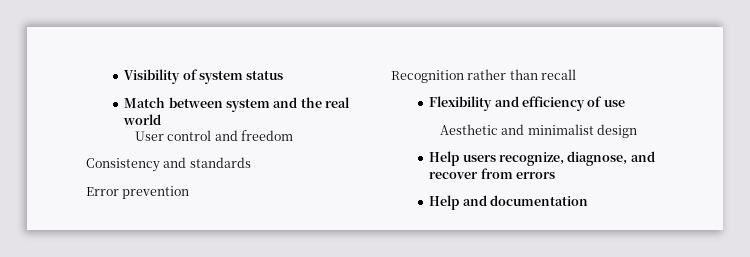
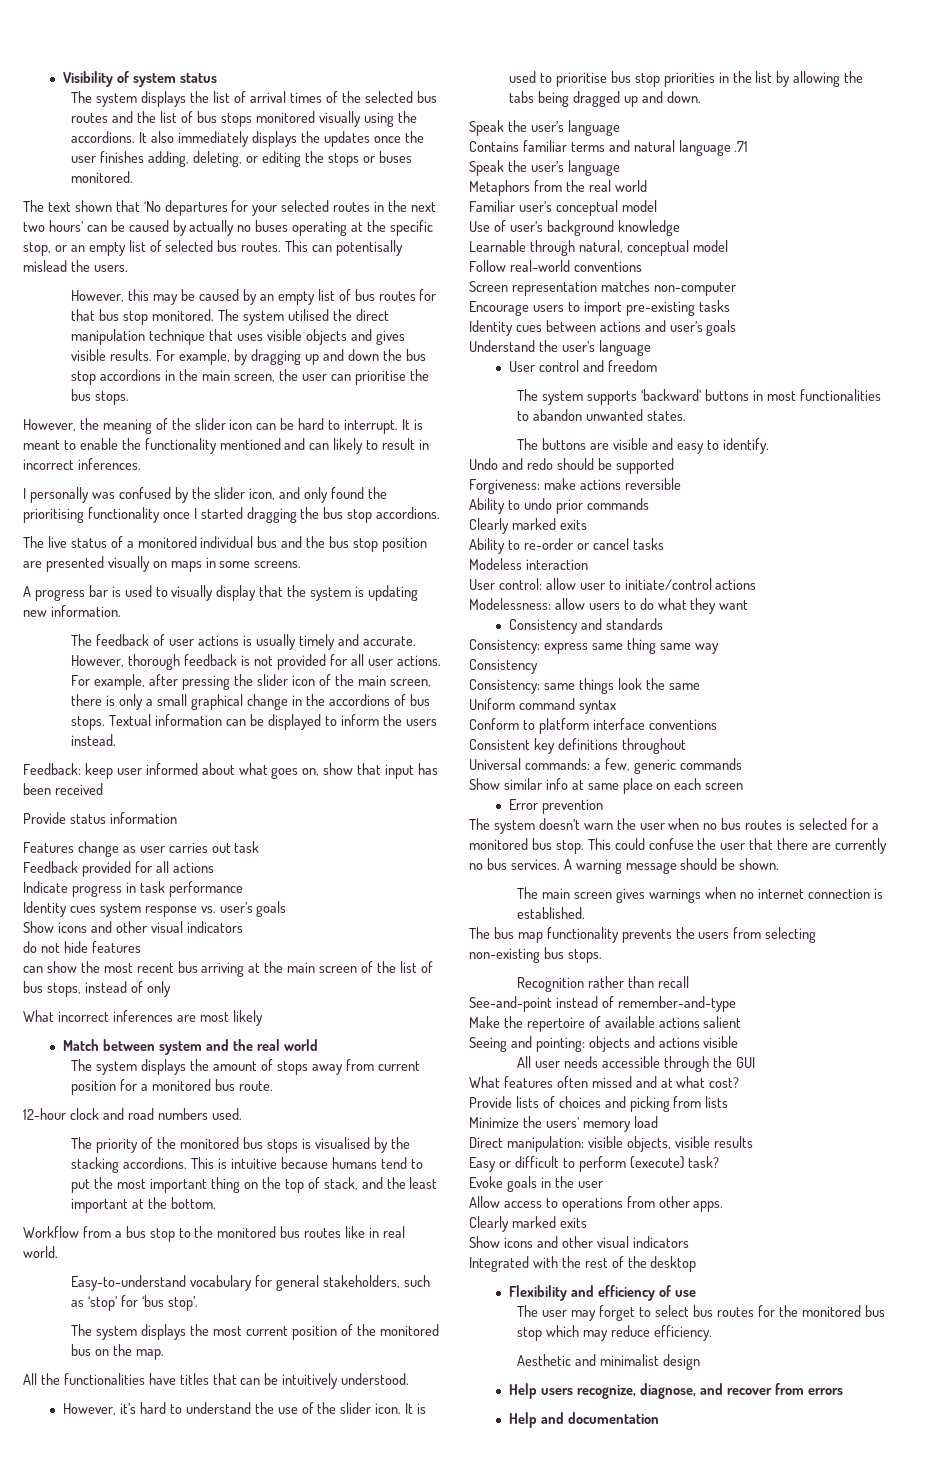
(284, 75) none -> [71,91,437,107] [71,111,417,127] [71,131,424,147] [71,151,412,167] [71,171,134,183] [23,200,436,216] [23,220,433,236] [23,240,404,256] [23,260,128,272] [71,289,437,305] [71,309,389,325] [71,329,405,345] [71,349,426,365] [71,369,429,385] [71,389,130,405] [23,418,423,434] [23,438,430,454] [23,458,141,470] [23,487,388,503] [23,507,441,523] [23,536,427,552] [23,556,302,572] [23,585,418,601] [23,605,121,617] [71,634,416,650] [71,654,441,670] [71,674,431,690] [71,694,430,710] [71,714,437,730] [71,734,117,746] [23,763,439,779] [23,783,103,795] [23,812,177,824] [23,841,260,857] [23,861,214,877] [23,881,243,897] [23,901,287,917] [23,921,243,933] [23,941,141,953] [23,961,433,977] [23,981,171,997] [23,1010,263,1026] // The system displays the list of arrival times of the selected bus routes and the list of bus stops monitored visually using the accordions. It also immediately displays the updates once the user finishes adding, deleting, or editing the stops or buses monitored. // The text shown that ‘No departures for your selected routes in the next two hours’ can be caused by actually no buses operating at the specific stop, or an empty list of selected bus routes. This can potentisally mislead the users. // However, this may be caused by an empty list of bus routes for that bus stop monitored. The system utilised the direct manipulation technique that uses visible objects and gives visible results. For example, by dragging up and down the bus stop accordions in the main screen, the user can prioritise the bus stops. // However, the meaning of the slider icon can be hard to interrupt. It is meant to enable the functionality mentioned and can likely to result in incorrect inferences. // I personally was confused by the slider icon, and only found the prioritising functionality once I started dragging the bus stop accordions. // The live status of a monitored individual bus and the bus stop position are presented visually on maps in some screens. // A progress bar is used to visually display that the system is updating new information. // The feedback of user actions is usually timely and accurate. However, thorough feedback is not provided for all user actions. For example, after pressing the slider icon of the main screen, there is only a small graphical change in the accordions of bus stops. Textual information can be displayed to inform the users instead. // Feedback: keep user informed about what goes on, show that input has been received // Provide status information // Features change as user carries out task // Feedback provided for all actions // Indicate progress in task performance // Identity cues system response vs. user’s goals // Show icons and other visual indicators // do not hide features // can show the most recent bus arriving at the main screen of the list of bus stops, instead of only // What incorrect inferences are most likely
[134,130,294,141] [86,157,251,172] [86,186,190,199] [391,69,577,83] User control and freedom // Consistency and standards // Error prevention // Recognition rather than recall -> [71,1059,420,1075] [71,1079,274,1095] [23,1108,242,1120] [71,1137,410,1153] [71,1157,423,1173] [71,1177,438,1193] [71,1197,217,1213] [23,1226,405,1242] [23,1246,58,1258] [71,1275,431,1291] [71,1295,199,1311] [71,1324,439,1340] [71,1344,165,1360] [23,1373,410,1389] [63,1402,427,1415] [509,71,864,87] [509,91,701,107] [469,120,620,136] [469,140,749,156] [469,160,620,176] [469,180,647,196] [469,200,657,216] [469,220,680,236] [469,240,728,256] [469,260,642,272] [469,280,736,296] [469,300,730,316] [469,320,737,336] [469,340,651,356] [509,360,657,372] [517,389,881,405] [517,409,687,421] [517,438,769,454] [469,458,674,474] [469,478,681,494] [469,498,649,514] [469,518,587,534] [469,538,664,554] [469,558,588,570] [469,578,757,590] [469,598,749,614] [509,618,664,634] [469,638,719,654] [469,659,538,674] [469,678,700,694] [469,698,616,714] [469,718,717,734] [469,738,686,754] [469,758,742,774] [469,778,744,794] [509,799,604,814] [469,818,879,834] [469,838,888,854] [469,858,780,874] [517,887,883,903] [517,907,586,919] [469,927,817,943] [469,947,602,963] [517,976,690,992] [469,996,736,1012] [469,1016,742,1032] [469,1036,739,1052] [517,1056,755,1072] [469,1076,740,1088] [469,1096,729,1112] [469,1116,658,1132] [469,1136,753,1152] [469,1156,720,1172] [469,1176,603,1192] [469,1196,724,1212] [469,1216,587,1232] [469,1236,689,1248] [469,1256,697,1272] The system displays the amount of stops away from current position for a monitored bus route. // 12-hour clock and road numbers used. // The priority of the monitored bus stops is visualised by the stacking accordions. This is intuitive because humans tend to put the most important thing on the top of stack, and the least important at the bottom. // Workflow from a bus stop to the monitored bus routes like in real world. // Easy-to-understand vocabulary for general stakeholders, such as ‘stop’ for ‘bus stop’. // The system displays the most current position of the monitored bus on the map. // All the functionalities have titles that can be intuitively understood. // However, it’s hard to understand the use of the slider icon. It is used to prioritise bus stop priorities in the list by allowing the tabs being dragged up and down. // Speak the user’s language // Contains familiar terms and natural language .71 // Speak the user’s language // Metaphors from the real world // Familiar user’s conceptual model // Use of user’s background knowledge // Learnable through natural, conceptual model // Follow real-world conventions // Screen representation matches non-computer // Encourage users to import pre-existing tasks // Identity cues between actions and user’s goals // Understand the user’s language // User control and freedom // The system supports ‘backward’ buttons in most functionalities to abandon unwanted states. // The buttons are visible and easy to identify. // Undo and redo should be supported // Forgiveness: make actions reversible // Ability to undo prior commands // Clearly marked exits // Ability to re-order or cancel tasks // Modeless interaction // User control: allow user to initiate/control actions // Modelessness: allow users to do what they want // Consistency and standards // Consistency: express same thing same way // Consistency // Consistency: same things look the same // Uniform command syntax // Conform to platform interface conventions // Consistent key definitions throughout // Universal commands: a few, generic commands // Show similar info at same place on each screen // Error prevention // The system doesn’t warn the user when no bus routes is selected for a monitored bus stop. This could confuse the user that there are currently no bus services. A warning message should be shown. // The main screen gives warnings when no internet connection is established. // The bus map functionality prevents the users from selecting non-existing bus stops. // Recognition rather than recall // See-and-point instead of remember-and-type // Make the repertoire of available actions salient // Seeing and pointing: objects and actions visible // All user needs accessible through the GUI // What features often missed and at what cost? // Provide lists of choices and picking from lists // Minimize the users’ memory load // Direct manipulation: visible objects, visible results // Easy or difficult to perform (execute) task? // Evoke goals in the user // Allow access to operations from other apps. // Clearly marked exits // Show icons and other visual indicators // Integrated with the rest of the desktop
(625, 103) none -> [517,1305,885,1321] [517,1325,713,1341] // The user may forget to select bus routes for the monitored bus stop which may reduce efficiency.

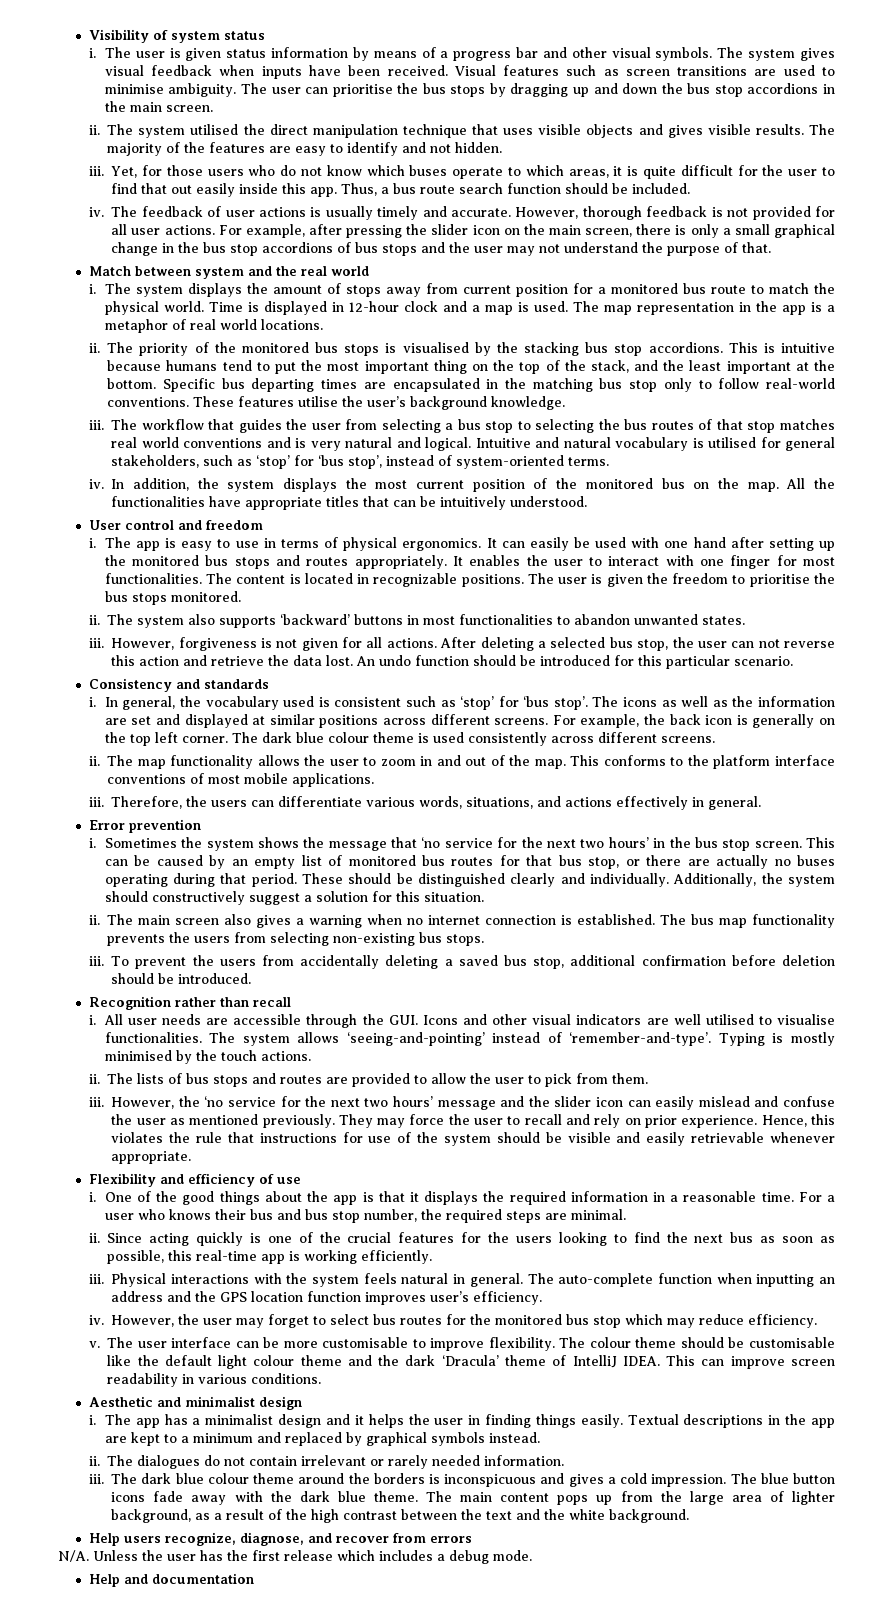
[71,91,437,107] [71,111,417,127] [71,131,424,147] [71,151,412,167] [71,171,134,183] [23,200,436,216] [23,220,433,236] [23,240,404,256] [23,260,128,272] [71,289,437,305] [71,309,215,325] The system displays the list of arrival times of the selected bus routes and the list of bus stops monitored visually using the accordions. It also immediately displays the updates once the user finishes adding, deleting, or editing the stops or buses monitored. // The text shown that ‘No departures for your selected routes in the next two hours’ can be caused by actually no buses operating at the specific stop, or an empty list of selected bus routes. This can potentisally mislead the users. // However, this may be caused by an empty list of bus routes for that bus stop monitored. -> [89,47,835,61] [104,65,836,79] [104,83,836,97] [104,101,213,112] [89,125,101,135] i. The user is given status information by means of a progress bar and other visual symbols. The system gives visual feedback when inputs have been received. Visual features such as screen transitions are used to minimise ambiguity. The user can prioritise the bus stops by dragging up and down the bus stop accordions in the main screen. // ii.
[156,349,426,365] [71,369,429,385] [71,389,130,405] [23,418,423,434] [23,438,430,454] [23,458,141,470] [23,487,388,503] [23,507,441,523] [23,536,427,552] [23,556,302,572] [23,585,418,601] [23,605,121,617] For example, by dragging up and down the bus stop accordions in the main screen, the user can prioritise the bus stops. // However, the meaning of the slider icon can be hard to interrupt. It is meant to enable the functionality mentioned and can likely to result in incorrect inferences. // I personally was confused by the slider icon, and only found the prioritising functionality once I started dragging the bus stop accordions. // The live status of a monitored individual bus and the bus stop position are presented visually on maps in some screens. // A progress bar is used to visually display that the system is updating new information. // -> [809,124,836,135] [107,142,503,156] [89,165,835,179] [111,183,691,197] [89,207,105,217] The majority of the features are easy to identify and not hidden. // iii. Yet, for those users who do not know which buses operate to which areas, it is quite difficult for the user to find that out easily inside this app. Thus, a bus route search function should be included. // iv.
[318,674,331,686] of -> [503,228,520,235] on
(325, 700) none -> [203,242,259,256] bus stop
[71,714,437,730] [71,734,117,746] [23,763,439,779] [23,783,103,795] [23,812,177,824] [23,841,260,857] [23,861,214,877] [23,881,243,897] [23,901,287,917] [23,921,243,933] [23,941,141,953] [23,961,433,977] [23,981,171,997] [23,1010,263,1026] stops. Textual information can be displayed to inform the users instead. // Feedback: keep user informed about what goes on, show that input has been received // Provide status information // Features change as user carries out task // Feedback provided for all actions // Indicate progress in task performance // Identity cues system response vs. user’s goals // Show icons and other visual indicators // do not hide features // can show the most recent bus arriving at the main screen of the list of bus stops, instead of only // What incorrect inferences are most likely -> [382,242,772,256] stops and the user may not understand the purpose of that.
(318, 1045) none -> [89,284,97,294] i.
[239,1081,274,1091] [23,1108,242,1120] route. // 12-hour clock and road numbers used. // -> [710,283,835,294] [104,301,835,315] [104,319,323,333] [89,343,101,353] route to match the physical world. Time is displayed in 12-hour clock and a map is used. The map representation in the app is a metaphor of real world locations. // ii.
(120, 1165) none -> [585,342,643,356] bus stop
(320, 1183) none -> [564,360,586,371] the
[23,1226,405,1242] [23,1246,58,1258] [71,1275,253,1291] // Workflow from a bus stop to the monitored bus routes like in real world. // Easy-to-understand vocabulary -> [162,378,835,392] [107,396,566,410] [89,419,835,433] [111,437,757,451] Specific bus departing times are encapsulated in the matching bus stop only to follow real-world conventions. These features utilise the user’s background knowledge. // iii. The workflow that guides the user from selecting a bus stop to selecting the bus routes of that stop matches real world conventions and is very natural and logical. Intuitive and natural vocabulary is utilised
[168,1296,199,1311] [71,1324,93,1336] stop’. // The -> [348,455,610,469] [89,478,219,491] stop’, instead of system-oriented terms. // iv. In addition, the
(165, 1354) // -> (779, 487) none
(176, 1379) none -> [245,497,323,510] appropriate
[63,1402,427,1415] [509,71,864,87] [509,91,701,107] [469,120,620,136] [469,140,749,156] [469,160,620,176] [469,180,647,196] [469,200,657,216] [469,220,680,236] [469,240,728,256] [469,260,642,272] [469,280,736,296] [469,300,730,316] [469,320,737,336] [469,340,651,356] [509,360,657,372] [517,389,584,405] However, it’s hard to understand the use of the slider icon. It is used to prioritise bus stop priorities in the list by allowing the tabs being dragged up and down. // Speak the user’s language // Contains familiar terms and natural language .71 // Speak the user’s language // Metaphors from the real world // Familiar user’s conceptual model // Use of user’s background knowledge // Learnable through natural, conceptual model // Follow real-world conventions // Screen representation matches non-computer // Encourage users to import pre-existing tasks // Identity cues between actions and user’s goals // Understand the user’s language // User control and freedom // The system -> [89,520,264,530] [89,537,835,551] [104,555,835,569] [104,573,835,587] [104,591,241,605] [89,614,216,628] User control and freedom // i. The app is easy to use in terms of physical ergonomics. It can easily be used with one hand after setting up the monitored bus stops and routes appropriately. It enables the user to interact with one finger for most functionalities. The content is located in recognizable positions. The user is given the freedom to prioritise the bus stops monitored. // ii. The system also
[517,438,769,454] [469,458,674,474] [469,478,681,494] [469,498,649,514] [469,518,587,534] [469,538,664,554] [469,558,588,570] [469,578,757,590] [469,598,749,614] [509,618,664,634] [469,638,719,654] [469,659,538,674] [469,678,700,694] [469,698,616,714] [469,718,717,734] [469,738,686,754] [469,758,742,774] [469,778,744,794] [509,799,604,814] [469,818,879,834] [469,838,888,854] [469,858,780,874] [517,887,702,903] The buttons are visible and easy to identify. // Undo and redo should be supported // Forgiveness: make actions reversible // Ability to undo prior commands // Clearly marked exits // Ability to re-order or cancel tasks // Modeless interaction // User control: allow user to initiate/control actions // Modelessness: allow users to do what they want // Consistency and standards // Consistency: express same thing same way // Consistency // Consistency: same things look the same // Uniform command syntax // Conform to platform interface conventions // Consistent key definitions throughout // Universal commands: a few, generic commands // Show similar info at same place on each screen // Error prevention // The system doesn’t warn the user when no bus routes is selected for a monitored bus stop. This could confuse the user that there are currently no bus services. A warning message should be shown. // The main screen gives warnings -> [89,637,836,651] [111,655,794,669] [89,678,270,692] [89,696,836,710] [104,714,835,728] [104,732,715,746] [89,755,835,769] [107,773,375,787] [89,796,762,810] [89,819,202,833] [89,837,836,851] [104,855,836,869] [104,873,835,887] [104,891,484,905] [89,914,363,928] iii. However, forgiveness is not given for all actions. After deleting a selected bus stop, the user can not reverse this action and retrieve the data lost. An undo function should be introduced for this particular scenario. // Consistency and standards // i. In general, the vocabulary used is consistent such as ‘stop’ for ‘bus stop’. The icons as well as the information are set and displayed at similar positions across different screens. For example, the back icon is generally on the top left corner. The dark blue colour theme is used consistently across different screens. // ii. The map functionality allows the user to zoom in and out of the map. This conforms to the platform interface conventions of most mobile applications. // iii. Therefore, the users can differentiate various words, situations, and actions effectively in general. // Error prevention // i. Sometimes the system shows the message that ‘no service for the next two hours’ in the bus stop screen. This can be caused by an empty list of monitored bus routes for that bus stop, or there are actually no buses operating during that period. These should be distinguished clearly and individually. Additionally, the system should constructively suggest a solution for this situation. // ii. The main screen also gives a warning
(586, 913) // -> (656, 919) none
[517,976,690,992] [469,996,736,1012] [469,1016,742,1032] [469,1036,739,1052] Recognition rather than recall // See-and-point instead of remember-and-type // Make the repertoire of available actions salient // Seeing and pointing: objects and actions visible // -> [89,955,835,969] [111,973,252,984] [89,996,292,1010] [89,1015,97,1025] iii. To prevent the users from accidentally deleting a saved bus stop, additional confirmation before deletion should be introduced. // Recognition rather than recall // i.
(599, 1062) none -> [206,1018,229,1025] are
[735,1057,755,1068] [469,1076,740,1088] [469,1096,729,1112] [469,1116,658,1132] [469,1136,753,1152] [469,1156,720,1172] [469,1176,603,1192] [469,1196,724,1212] [469,1216,587,1232] [469,1236,689,1248] [469,1256,697,1272] GUI // What features often missed and at what cost? // Provide lists of choices and picking from lists // Minimize the users’ memory load // Direct manipulation: visible objects, visible results // Easy or difficult to perform (execute) task? // Evoke goals in the user // Allow access to operations from other apps. // Clearly marked exits // Show icons and other visual indicators // Integrated with the rest of the desktop -> [388,1014,836,1025] [104,1032,835,1046] [104,1050,311,1064] [89,1073,649,1087] [89,1096,835,1110] [111,1114,836,1128] [111,1132,835,1146] [111,1151,192,1164] GUI. Icons and other visual indicators are well utilised to visualise functionalities. The system allows ‘seeing-and-pointing’ instead of ‘remember-and-type’. Typing is mostly minimised by the touch actions. // ii. The lists of bus stops and routes are provided to allow the user to pick from them. // iii. However, the ‘no service for the next two hours’ message and the slider icon can easily mislead and confuse the user as mentioned previously. They may force the user to recall and rely on prior experience. Hence, this violates the rule that instructions for use of the system should be visible and easily retrievable whenever appropriate.
[517,1305,539,1317] The -> [89,1191,836,1205] [104,1209,626,1223] [89,1232,835,1246] [107,1250,433,1264] [89,1273,835,1287] [111,1291,543,1305] [89,1314,200,1327] i. One of the good things about the app is that it displays the required information in a reasonable time. For a user who knows their bus and bus stop number, the required steps are minimal. // ii. Since acting quickly is one of the crucial features for the users looking to find the next bus as soon as possible, this real-time app is working efficiently. // iii. Physical interactions with the system feels natural in general. The auto-complete function when inputting an address and the GPS location function improves user’s efficiency. // iv. However, the
[517,1354,701,1370] Aesthetic and minimalist design -> [89,1337,835,1351] [107,1355,835,1369] [107,1373,322,1387] [89,1396,303,1410] [89,1414,836,1428] [104,1432,540,1446] [89,1455,565,1469] [89,1473,836,1487] [111,1491,835,1505] [111,1509,690,1523] v. The user interface can be more customisable to improve flexibility. The colour theme should be customisable like the default light colour theme and the dark ‘Dracula’ theme of IntelliJ IDEA. This can improve screen readability in various conditions. // Aesthetic and minimalist design // i. The app has a minimalist design and it helps the user in finding things easily. Textual descriptions in the app are kept to a minimum and replaced by graphical symbols instead. // ii. The dialogues do not contain irrelevant or rarely needed information. // iii. The dark blue colour theme around the borders is inconspicuous and gives a cold impression. The blue button icons fade away with the dark blue theme. The main content pops up from the large area of lighter background, as a result of the high contrast between the text and the white background.
(843, 1391) none -> [58,1550,532,1564] // N/A. Unless the user has the first release which includes a debug mode.

